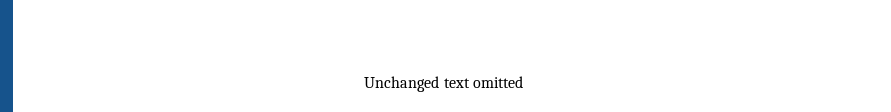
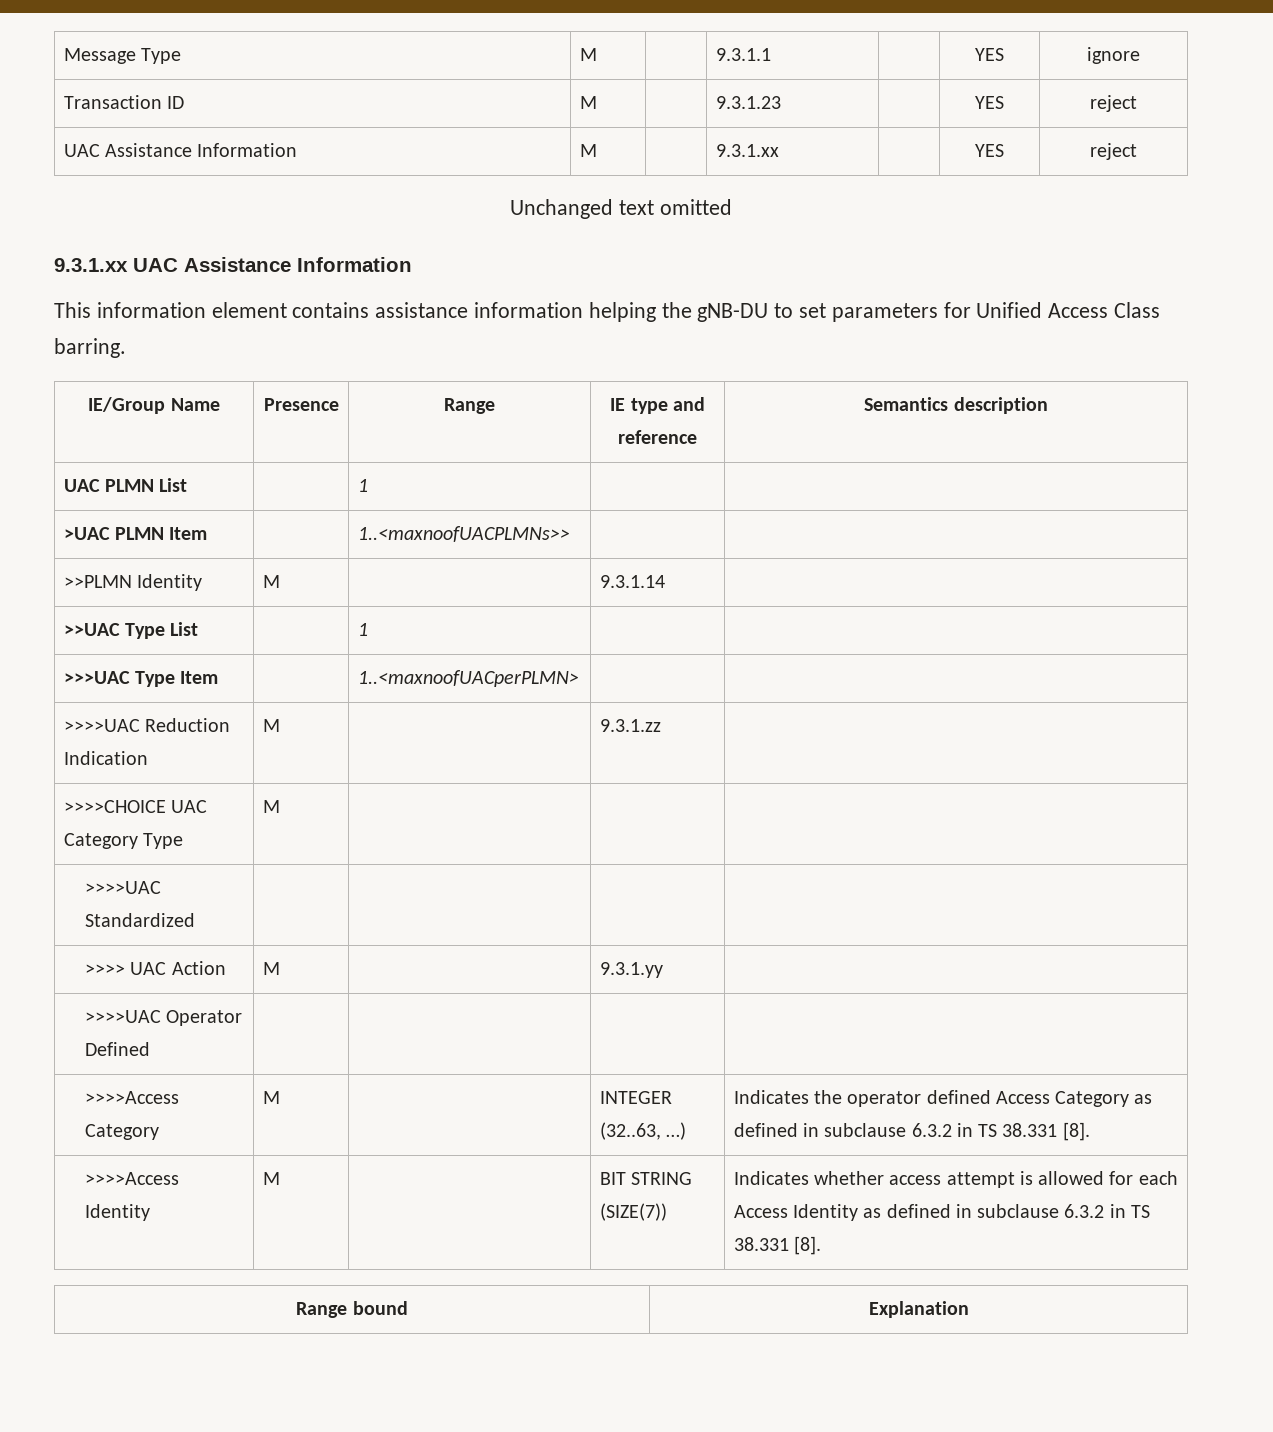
[364,76,523,92] Unchanged text omitted -> [63,48,182,64] [579,48,597,61] [715,48,771,61] [975,48,1004,61] [1087,47,1140,64] [63,95,185,109] [579,96,597,109] [715,96,781,109] [975,96,1004,109] [1090,95,1137,112] [63,143,298,157] [579,144,597,157] [715,144,779,157] [975,144,1004,157] [1090,143,1137,160] [510,199,732,219] [54,257,412,272] [54,302,1161,322] [54,338,126,358] [88,397,220,414] [263,398,339,411] [444,398,495,414] [610,397,705,414] [618,430,697,444] [864,397,1048,414] [63,478,188,492] [357,479,368,492] [63,527,208,540] [357,526,570,542] [63,574,203,591] [262,575,280,588] [599,575,665,588] [63,622,199,639] [357,623,368,636] [63,671,219,687] [357,670,579,687] [63,718,231,732] [63,751,148,765] [262,719,280,732] [599,719,661,732] [63,800,208,813] [63,833,184,849] [262,800,280,813] [85,881,162,894] [85,913,196,927] [85,961,226,975] [262,962,280,975] [599,962,663,978] [85,1010,243,1026] [85,1042,151,1056] [85,1091,180,1104] [85,1124,160,1140] [262,1091,280,1104] [599,1091,672,1104] [599,1122,687,1140] [733,1090,1153,1107] [733,1122,1090,1141] [85,1172,180,1185] [85,1204,151,1221] [262,1172,280,1185] [599,1172,693,1185] [599,1203,667,1221] [733,1171,1178,1188] [733,1204,1150,1221] [733,1236,822,1255] [296,1301,408,1318] [868,1301,969,1318] Message Type | M | | 9.3.1.1 | | YES | ignore // Transaction ID | M | | 9.3.1.23 | | YES | reject // UAC Assistance Information | M | | 9.3.1.xx | | YES | reject // Unchanged text omitted // 9.3.1.xx UAC Assistance Information // This information element contains assistance information helping the gNB-DU to set parameters for Unified Access Class barring. // IE/Group Name | Presence | Range | IE type and reference | Semantics description // UAC PLMN List | | 1 | | // >UAC PLMN Item | | 1..<maxnoofUACPLMNs>> | | // >>PLMN Identity | M | | 9.3.1.14 | // >>UAC Type List | | 1 | | // >>>UAC Type Item | | 1..<maxnoofUACperPLMN> | | // >>>>UAC Reduction Indication | M | | 9.3.1.zz | // >>>>CHOICE UAC Category Type | M | | | // >>>>UAC Standardized | | | | // >>>> UAC Action | M | | 9.3.1.yy | // >>>>UAC Operator Defined | | | | // >>>>Access Category | M | | INTEGER (32..63, …) | Indicates the operator defined Access Category as defined in subclause 6.3.2 in TS 38.331 [8]. // >>>>Access Identity | M | | BIT STRING (SIZE(7)) | Indicates whether access attempt is allowed for each Access Identity as defined in subclause 6.3.2 in TS 38.331 [8]. // Range bound | Explanation

